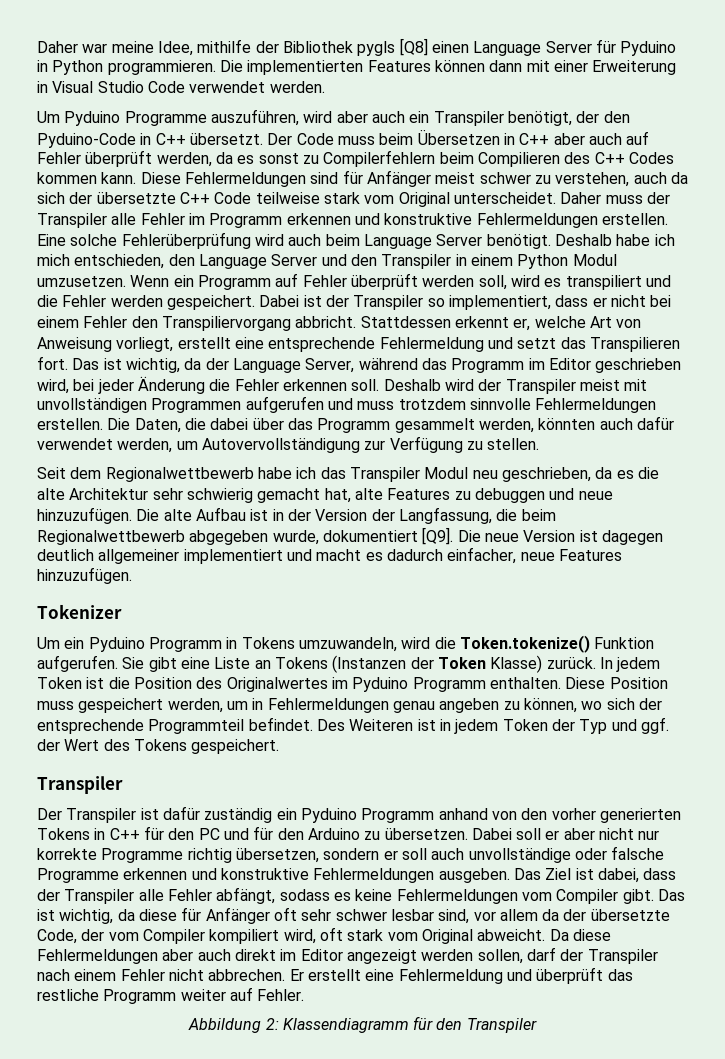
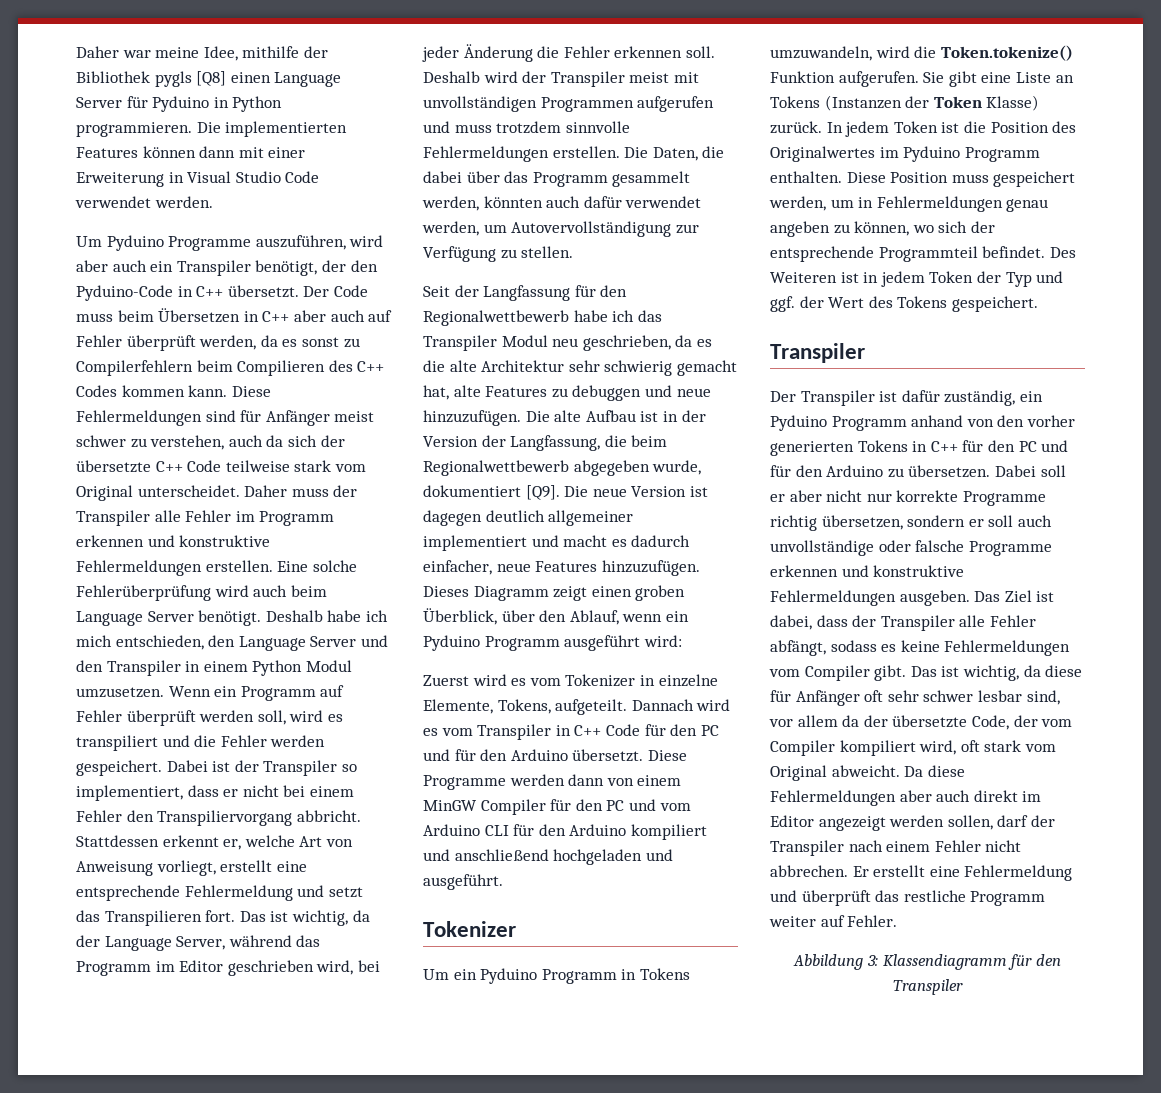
[70,467,102,479] dem -> [454,285,628,301] der Langfassung für den
(132, 575) none -> [423,585,686,601] [423,608,689,625] [423,635,682,651] [423,674,718,687] [423,699,731,715] [423,724,719,740] [423,749,687,762] [423,774,682,790] [423,799,691,815] [423,824,707,840] [423,849,673,865] [423,874,503,890] Dieses Diagramm zeigt einen groben Überblick, über den Ablauf, wenn ein Pyduino Programm ausgeführt wird: // Zuerst wird es vom Tokenizer in einzelne Elemente, Tokens, aufgeteilt. Dannach wird es vom Transpiler in C++ Code für den PC und für den Arduino übersetzt. Diese Programme werden dann von einem MinGW Compiler für den PC und vom Arduino CLI für den Arduino kompiliert und anschließend hochgeladen und ausgeführt.
[204,808,273,823] zuständig -> [944,390,1016,406] zuständig,
[265,1018,279,1030] 2: -> [866,955,878,966] 3:

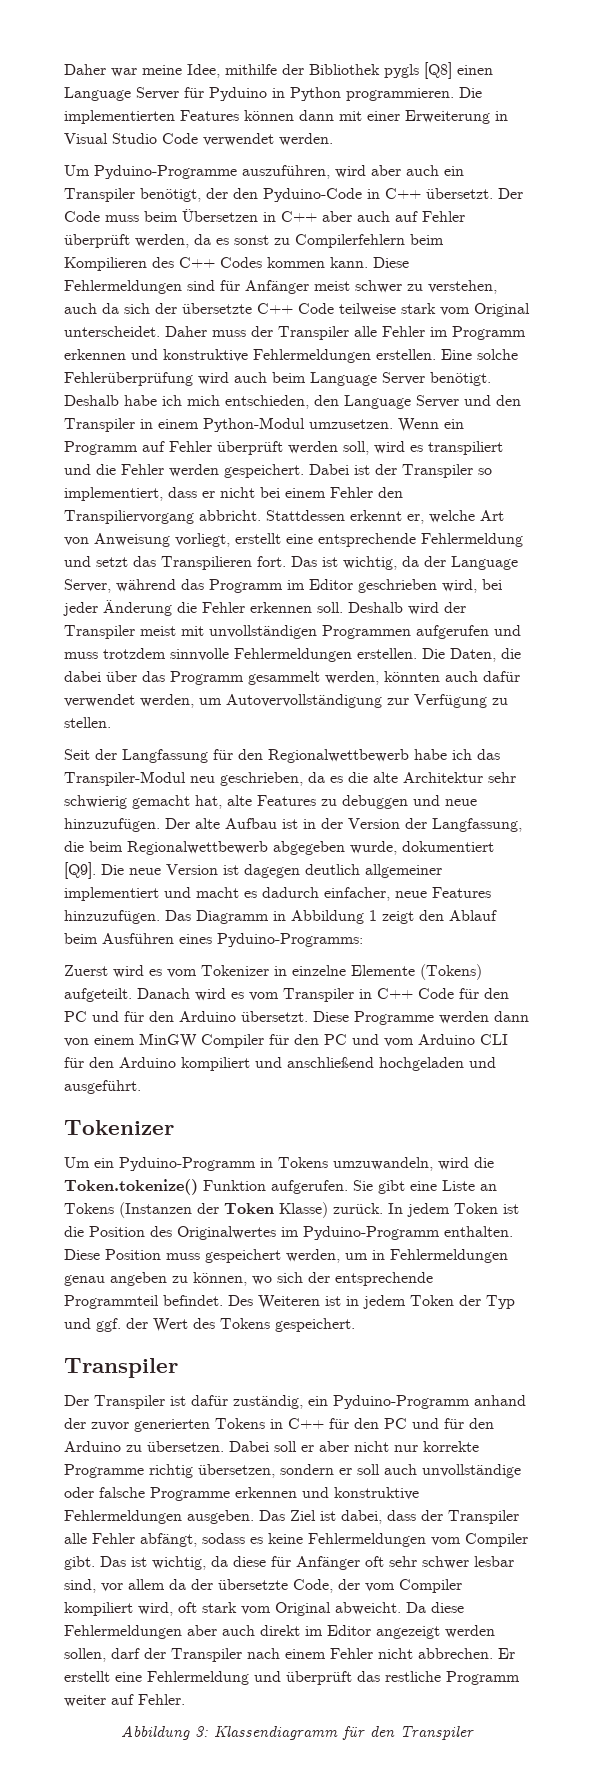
[106,235,252,251] Pyduino Programme -> [94,165,237,179] Pyduino-Programme
[237,360,326,376] Compilieren -> [64,257,147,271] Kompilieren
[252,660,352,676] Python Modul -> [203,417,305,432] Python-Modul
[423,335,548,351] Transpiler Modul -> [64,771,186,786] Transpiler-Modul
[525,411,550,422] Die -> [165,818,190,829] Der
[423,585,686,601] [423,608,689,625] [423,635,682,651] Dieses Diagramm zeigt einen groben Überblick, über den Ablauf, wenn ein Pyduino Programm ausgeführt wird: -> [165,910,497,924] [64,933,363,947] Das Diagramm in Abbildung 1 zeigt den Ablauf beim Ausführen eines Pyduino-Programms:
[423,699,694,715] Elemente, Tokens, aufgeteilt. Dannach -> [351,964,482,980] [64,988,190,1002] Elemente (Tokens) aufgeteilt. Danach
[480,968,617,984] Pyduino Programm -> [119,1157,256,1171] Pyduino-Programm
[903,146,1040,162] Pyduino Programm -> [303,1226,440,1240] Pyduino-Programm
[770,415,1075,431] Pyduino Programm anhand von den vorher -> [333,1395,526,1409] [64,1418,129,1431] Pyduino-Programm anhand der zuvor

